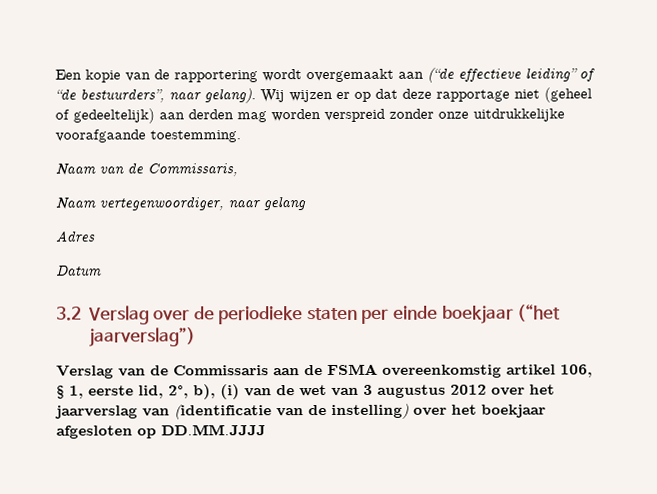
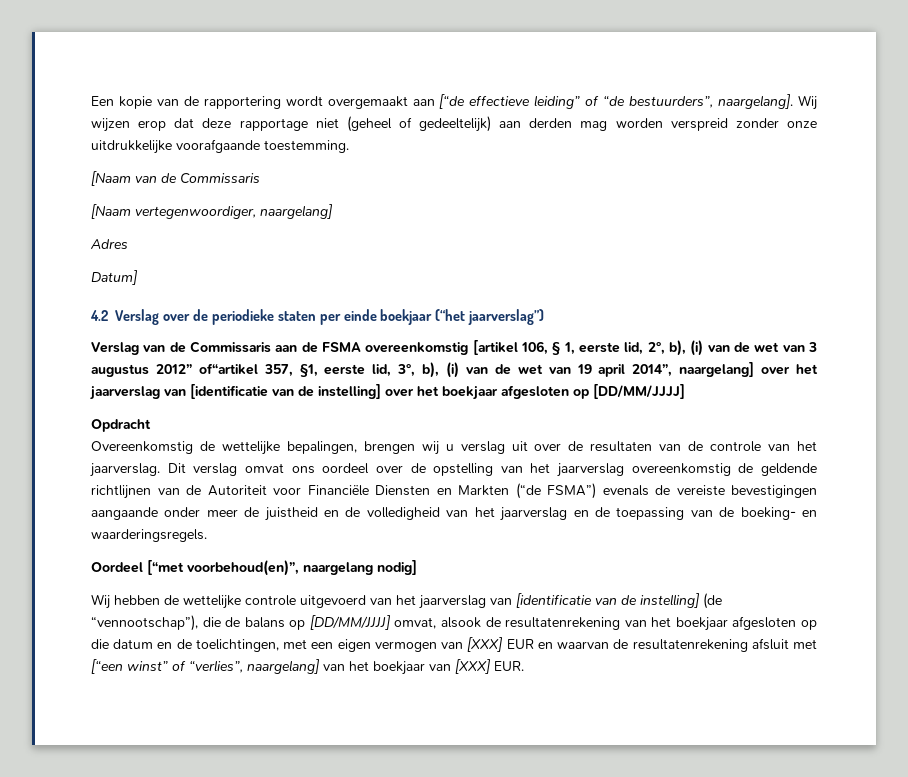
[427,67,455,83] (“de -> [439,94,466,109] [“de
[169,88,371,104] naar gelang). Wij wijzen er op -> [718,94,817,110] [91,118,167,132] naargelang]. Wij wijzen erop
[55,162,238,177] [55,196,306,211] Naam van de Commissaris, // Naam vertegenwoordiger, naar gelang -> [91,171,260,186] [91,204,333,219] [Naam van de Commissaris // [Naam vertegenwoordiger, naargelang]
[56,265,102,277] [56,306,82,321] Datum // 3.2 -> [91,270,138,285] [90,310,108,321] Datum] // 4.2
[506,364,556,375] artikel -> [472,340,518,355] [artikel
[450,384,487,395] 2012 -> [155,362,755,378] 2012” of“artikel 357, §1, eerste lid, 3°, b), (i) van de wet van 19 april 2014”, naargelang]
[174,403,409,420] (identificatie van de instelling) -> [190,384,381,399] [identificatie van de instelling]
[161,424,266,436] DD.MM.JJJJ -> [593,384,685,399] [91,419,151,432] [91,441,817,455] [90,463,817,477] [91,483,817,499] [91,507,817,521] [91,529,207,542] [91,560,417,576] [91,593,722,609] [91,615,817,631] [91,637,818,652] [91,659,524,675] [DD/MM/JJJJ] // Opdracht // Overeenkomstig de wettelijke bepalingen, brengen wij u verslag uit over de resultaten van de controle van het jaarverslag. Dit verslag omvat ons oordeel over de opstelling van het jaarverslag overeenkomstig de geldende richtlijnen van de Autoriteit voor Financiële Diensten en Markten (“de FSMA”) evenals de vereiste bevestigingen aangaande onder meer de juistheid en de volledigheid van het jaarverslag en de toepassing van de boeking- en waarderingsregels. // Oordeel [“met voorbehoud(en)”, naargelang nodig] // Wij hebben de wettelijke controle uitgevoerd van het jaarverslag van [identificatie van de instelling] (de “vennootschap”), die de balans op [DD/MM/JJJJ] omvat, alsook de resultatenrekening van het boekjaar afgesloten op die datum en de toelichtingen, met een eigen vermogen van [XXX] EUR en waarvan de resultatenrekening afsluit met [“een winst” of “verlies”, naargelang] van het boekjaar van [XXX] EUR.

